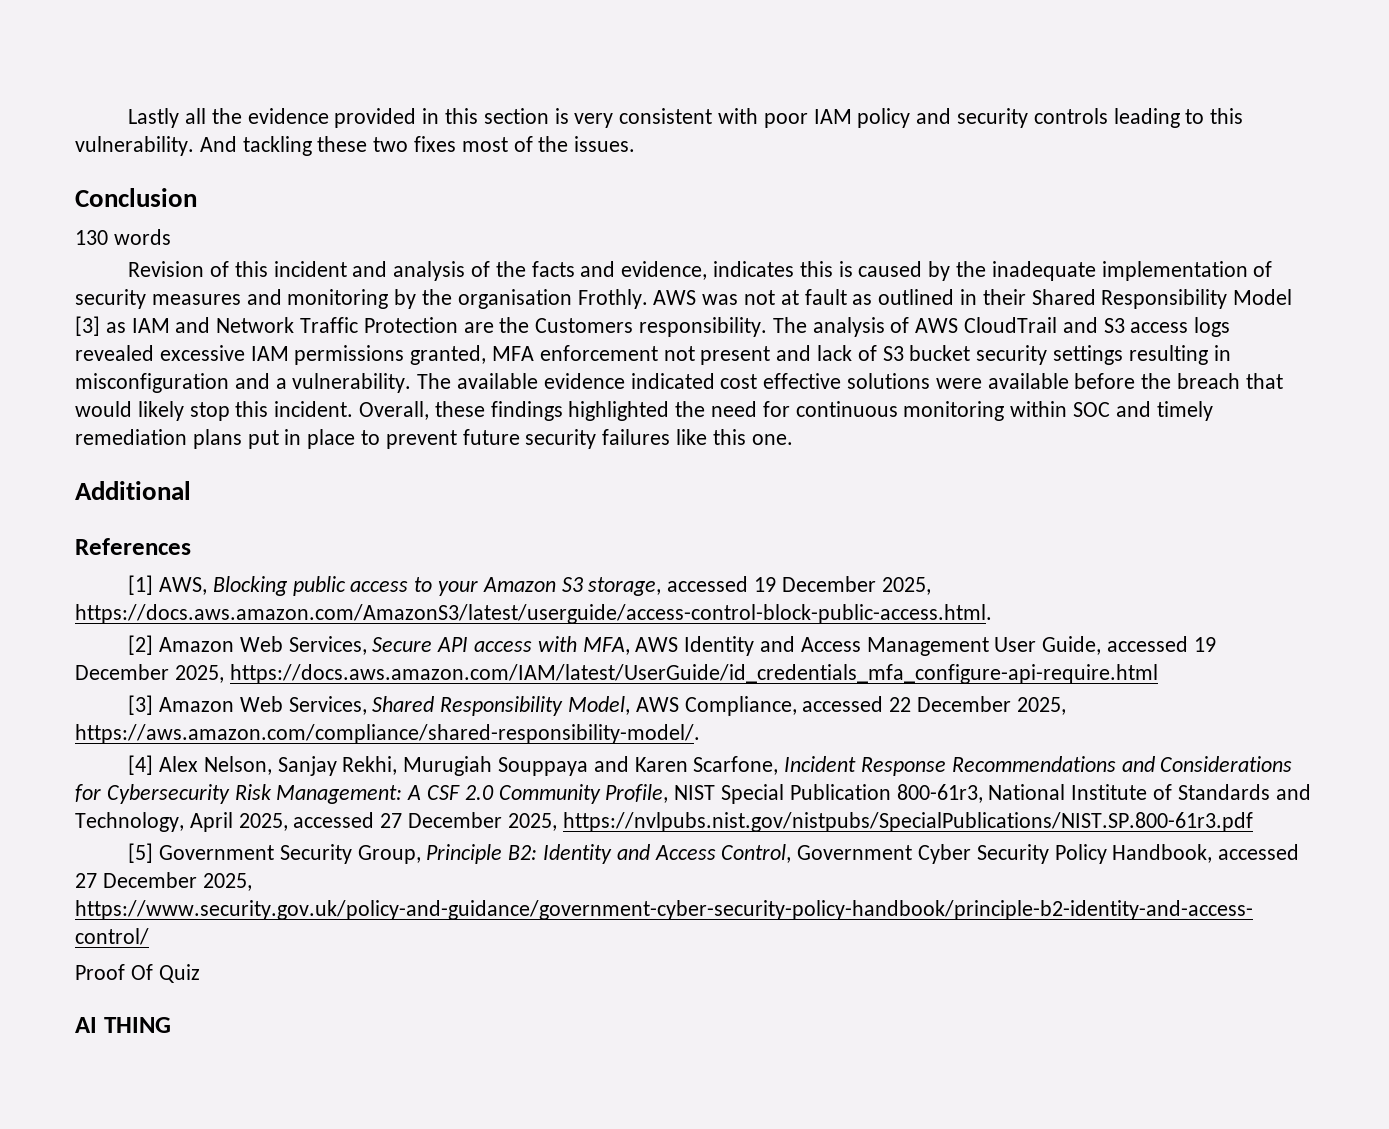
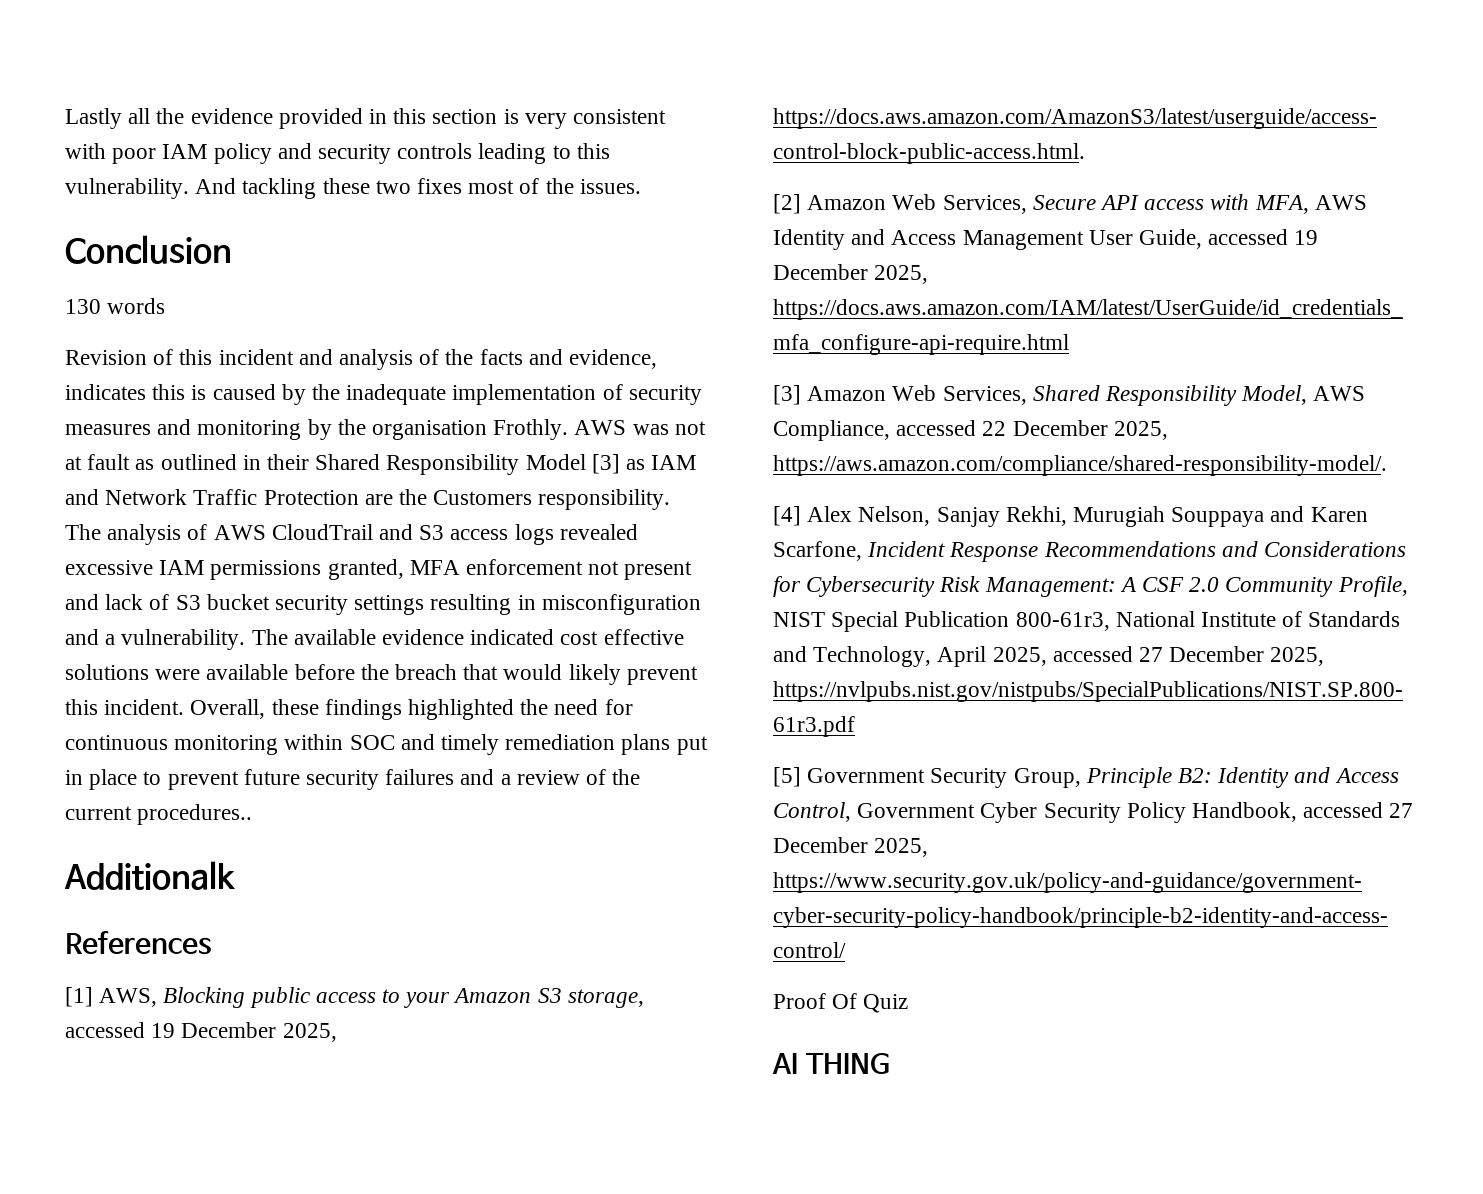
[189,402,230,421] stop -> [626,666,698,685] prevent
[676,429,793,445] [75,481,191,500] like this one. // Additional -> [460,769,641,785] [65,804,253,825] [64,861,236,890] and a review of the current procedures.. // Additionalk

